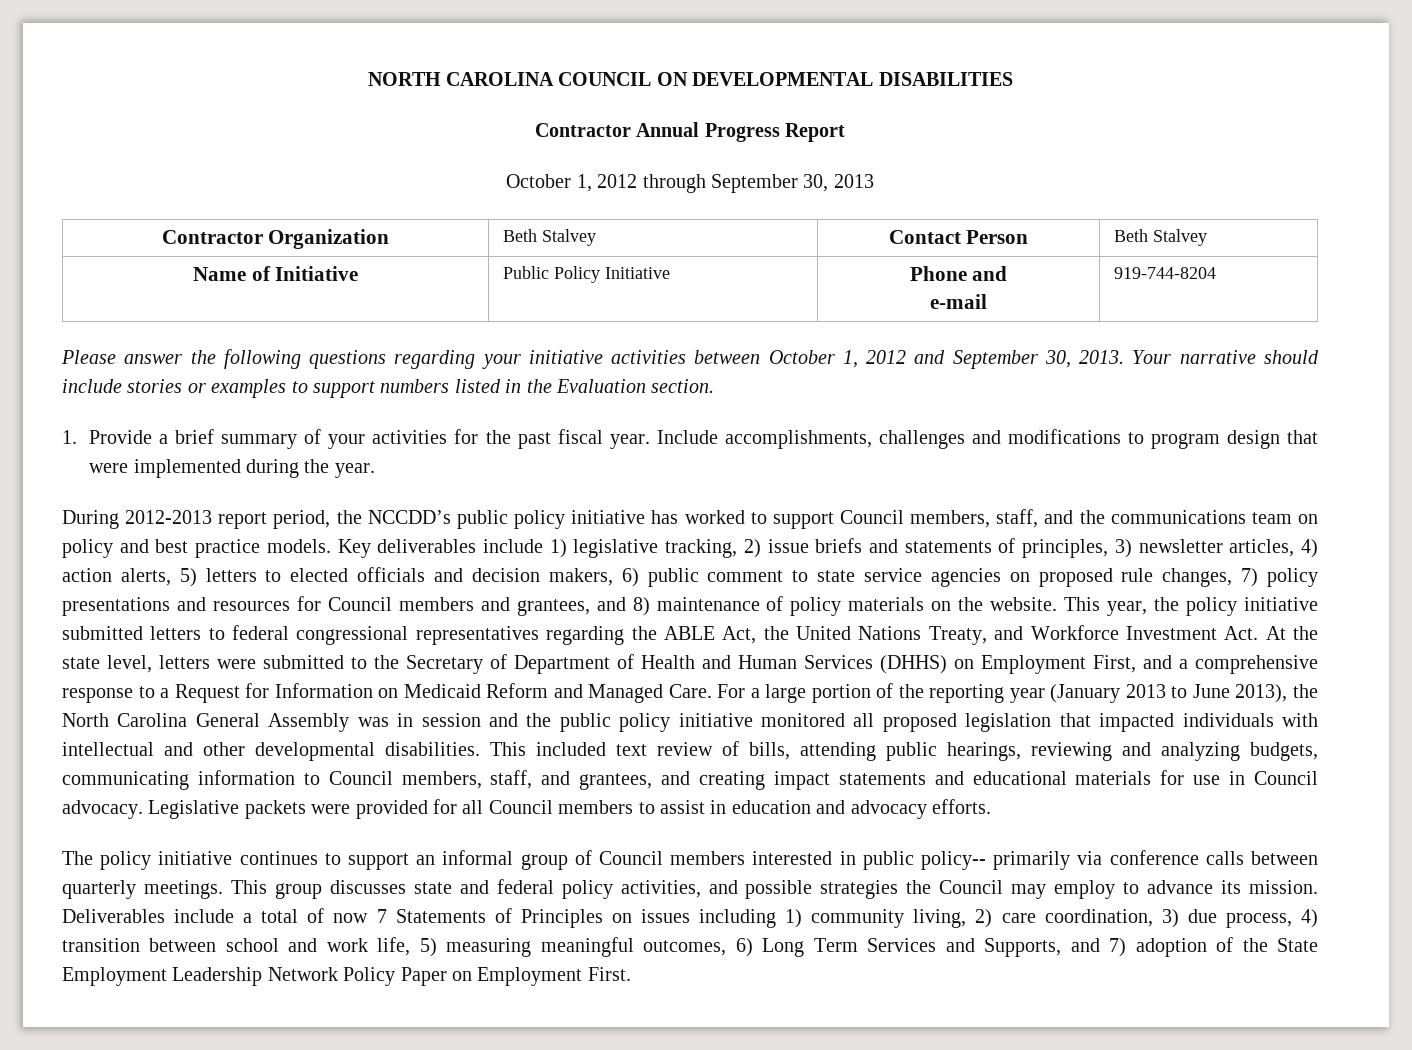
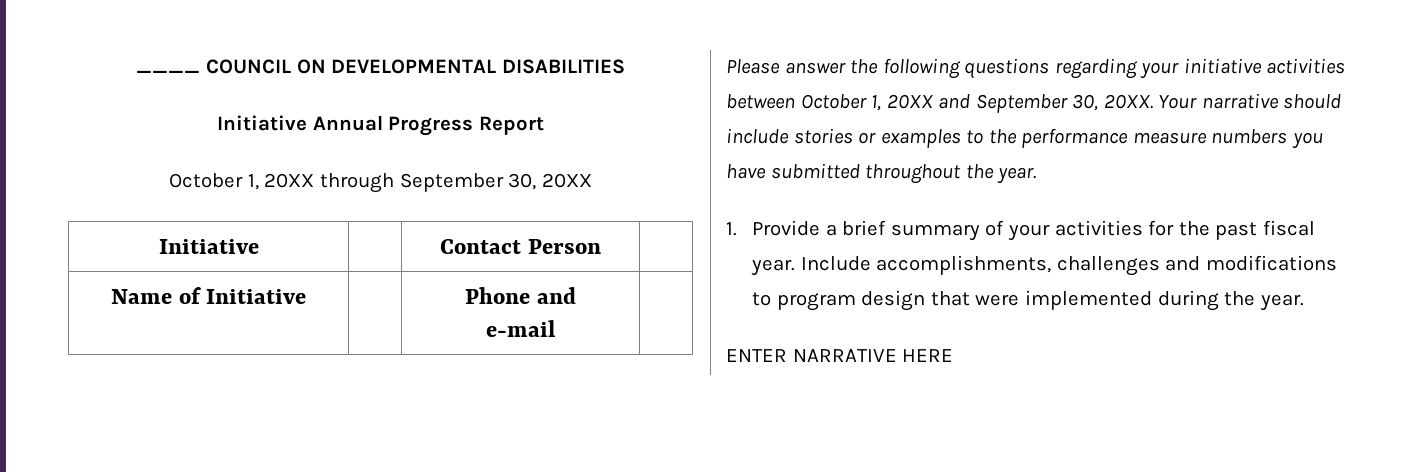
[367,72,554,86] NORTH CAROLINA -> [136,70,201,73] ____
[534,123,631,137] Contractor -> [217,115,308,131] Initiative
[597,174,638,188] 2012 -> [264,173,315,188] 20XX
[833,174,874,188] [161,229,390,249] [502,229,596,246] 2013 // Contractor Organization | Beth Stalvey -> [541,173,592,188] [158,239,259,254] 20XX // Initiative |
[1113,229,1207,246] Beth Stalvey -> (601, 246) none
[502,266,670,283] Public Policy Initiative -> (307, 296) none
[1113,267,1216,279] 919-744-8204 -> (555, 328) none
[866,350,907,364] 2012 -> [886,94,933,109] 20XX
[1079,350,1125,364] 2013. -> [1103,94,1153,109] 20XX.
[313,379,715,398] support numbers listed in the Evaluation section. -> [988,128,1323,149] [726,163,1037,184] the performance measure numbers you have submitted throughout the year.
[62,509,1318,529] [62,538,1318,558] [62,567,1318,587] [62,596,1319,616] [62,625,1319,645] [62,654,1318,674] [62,683,1318,703] [62,713,1319,732] [62,741,1318,761] [62,770,1319,790] [62,799,991,819] [62,850,1319,870] [62,879,1319,899] [62,908,1318,928] [62,937,1318,957] [62,967,631,986] During 2012-2013 report period, the NCCDD’s public policy initiative has worked to support Council members, staff, and the communications team on policy and best practice models. Key deliverables include 1) legislative tracking, 2) issue briefs and statements of principles, 3) newsletter articles, 4) action alerts, 5) letters to elected officials and decision makers, 6) public comment to state service agencies on proposed rule changes, 7) policy presentations and resources for Council members and grantees, and 8) maintenance of policy materials on the website. This year, the policy initiative submitted letters to federal congressional representatives regarding the ABLE Act, the United Nations Treaty, and Workforce Investment Act. At the state level, letters were submitted to the Secretary of Department of Health and Human Services (DHHS) on Employment First, and a comprehensive response to a Request for Information on Medicaid Reform and Managed Care. For a large portion of the reporting year (January 2013 to June 2013), the North Carolina General Assembly was in session and the public policy initiative monitored all proposed legislation that impacted individuals with intellectual and other developmental disabilities. This included text review of bills, attending public hearings, reviewing and analyzing budgets, communicating information to Council members, staff, and grantees, and creating impact statements and educational materials for use in Council advocacy. Legislative packets were provided for all Council members to assist in education and advocacy efforts. // The policy initiative continues to support an informal group of Council members interested in public policy-- primarily via conference calls between quarterly meetings. This group discusses state and federal policy activities, and possible strategies the Council may employ to advance its mission. Deliverables include a total of now 7 Statements of Principles on issues including 1) community living, 2) care coordination, 3) due process, 4) transition between school and work life, 5) measuring meaningful outcomes, 6) Long Term Services and Supports, and 7) adoption of the State Employment Leadership Network Policy Paper on Employment First. -> [726,349,954,362] ENTER NARRATIVE HERE

